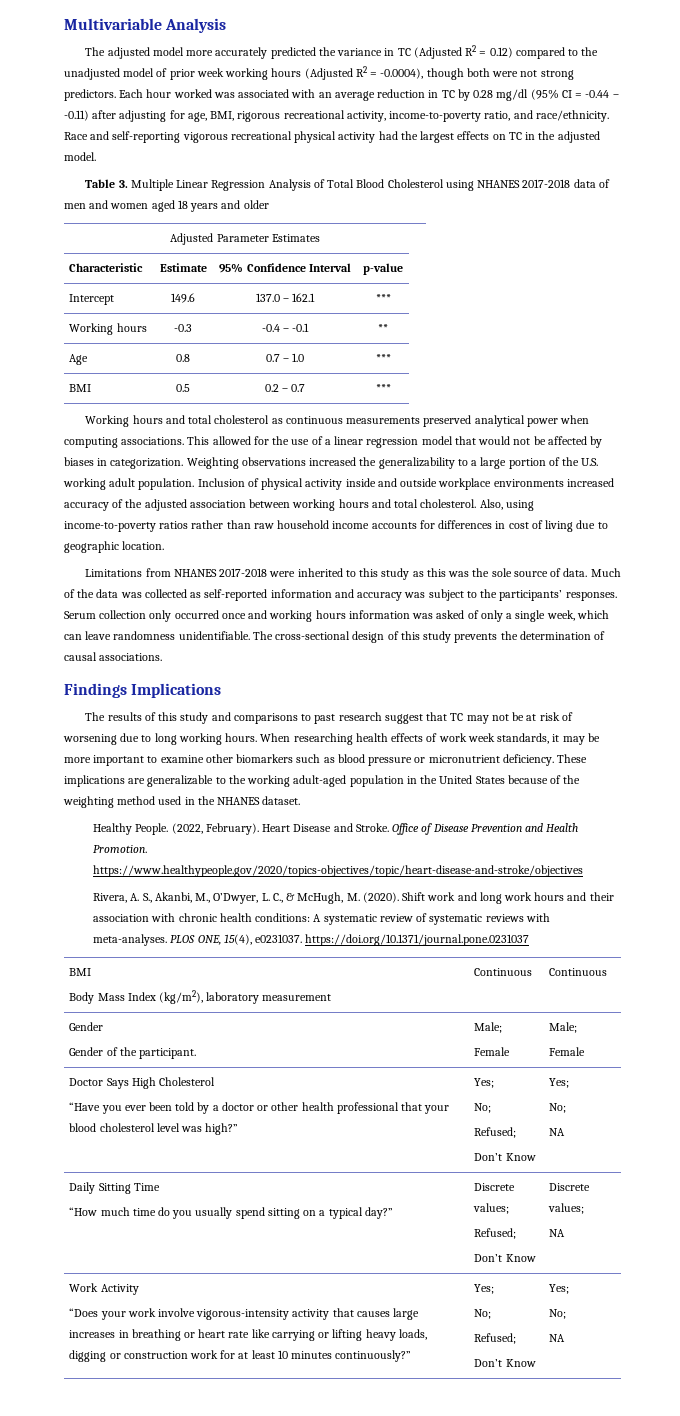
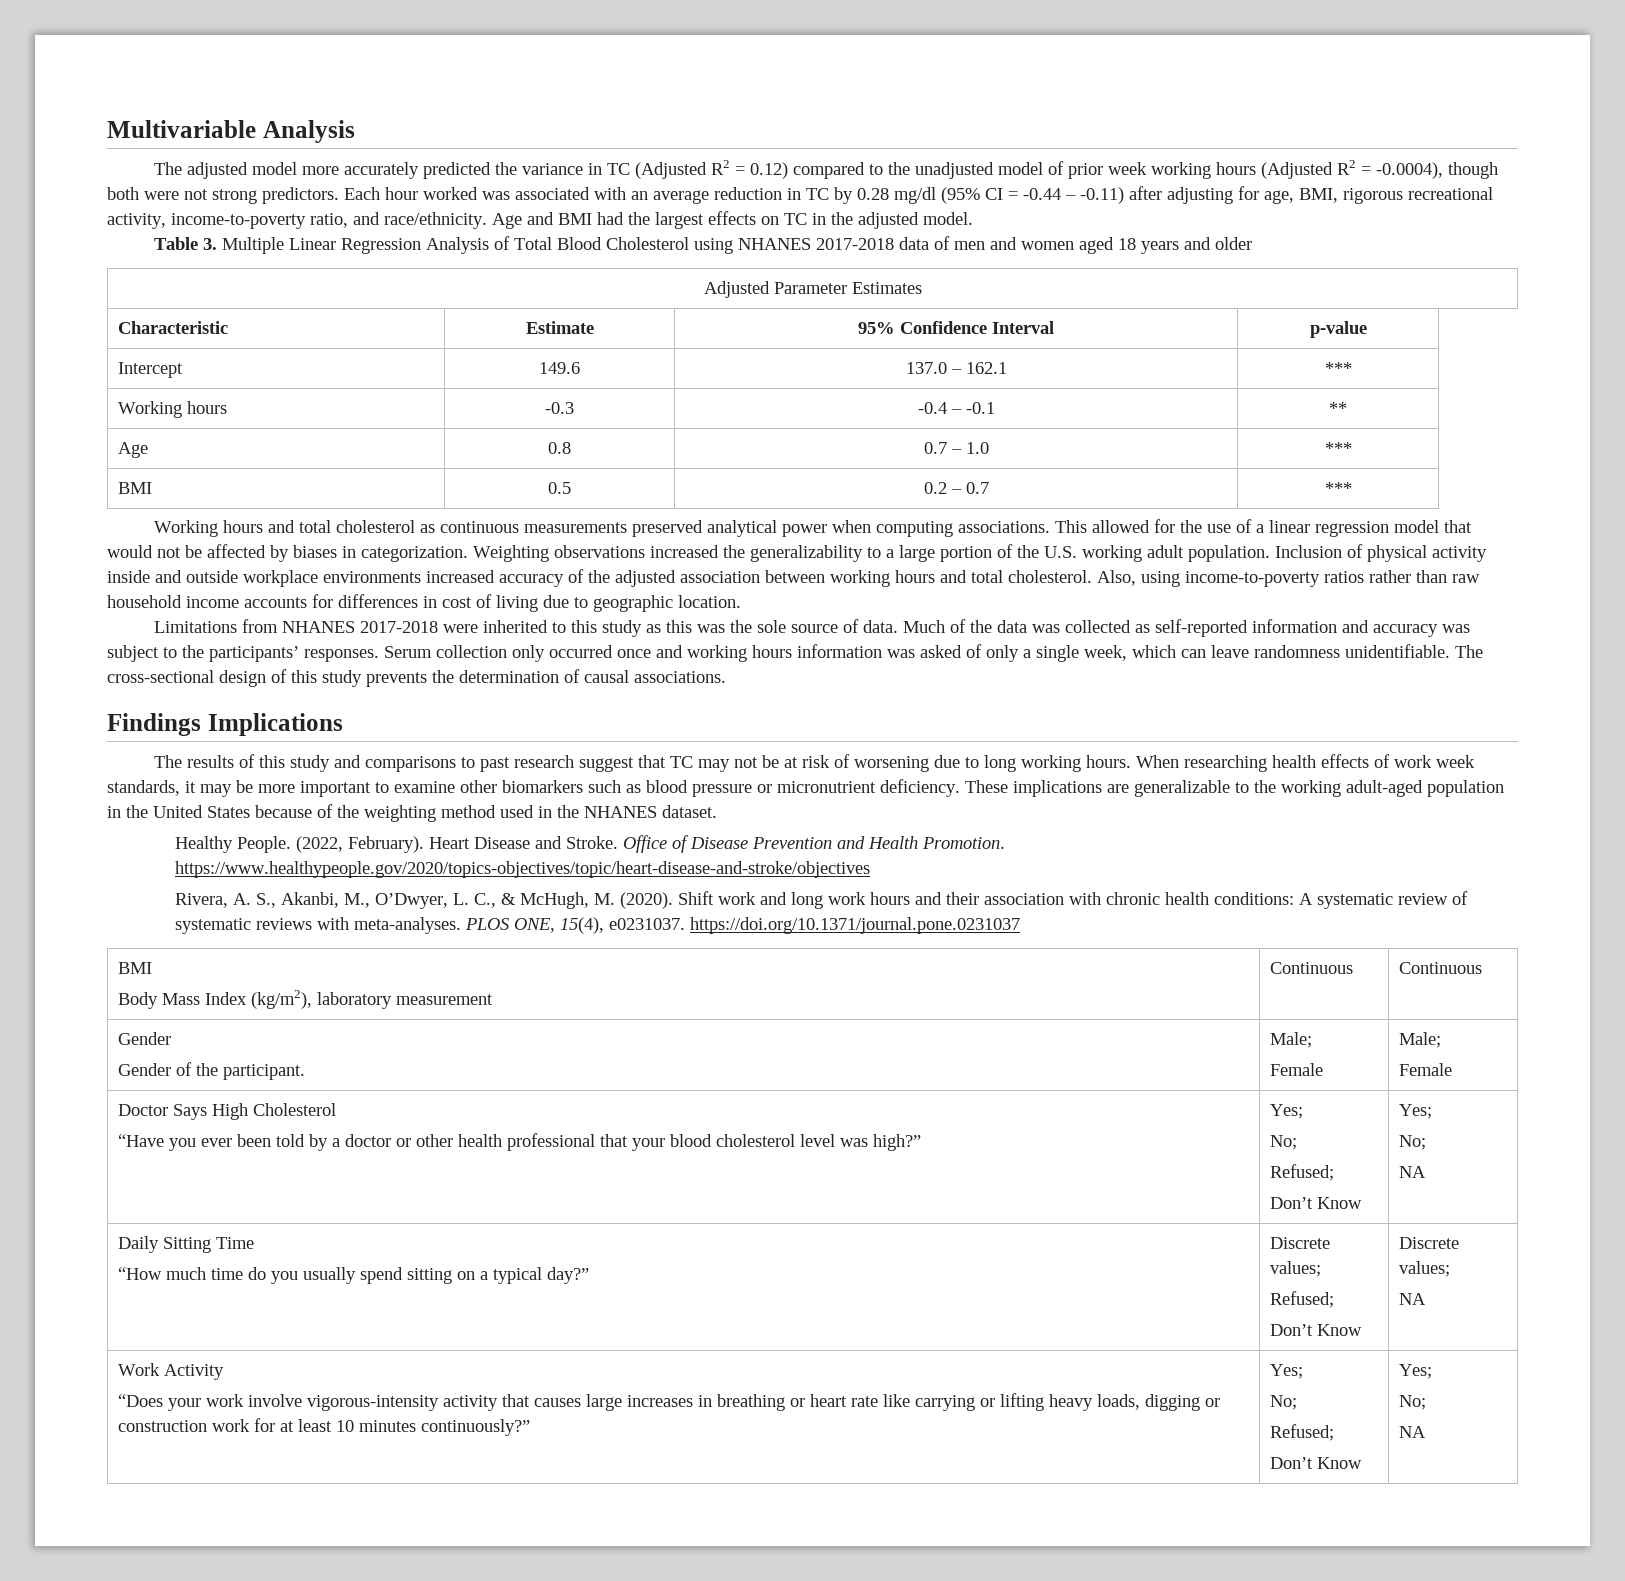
[64,131,376,143] Race and self-reporting vigorous recreational physical activity -> [492,212,592,229] Age and BMI

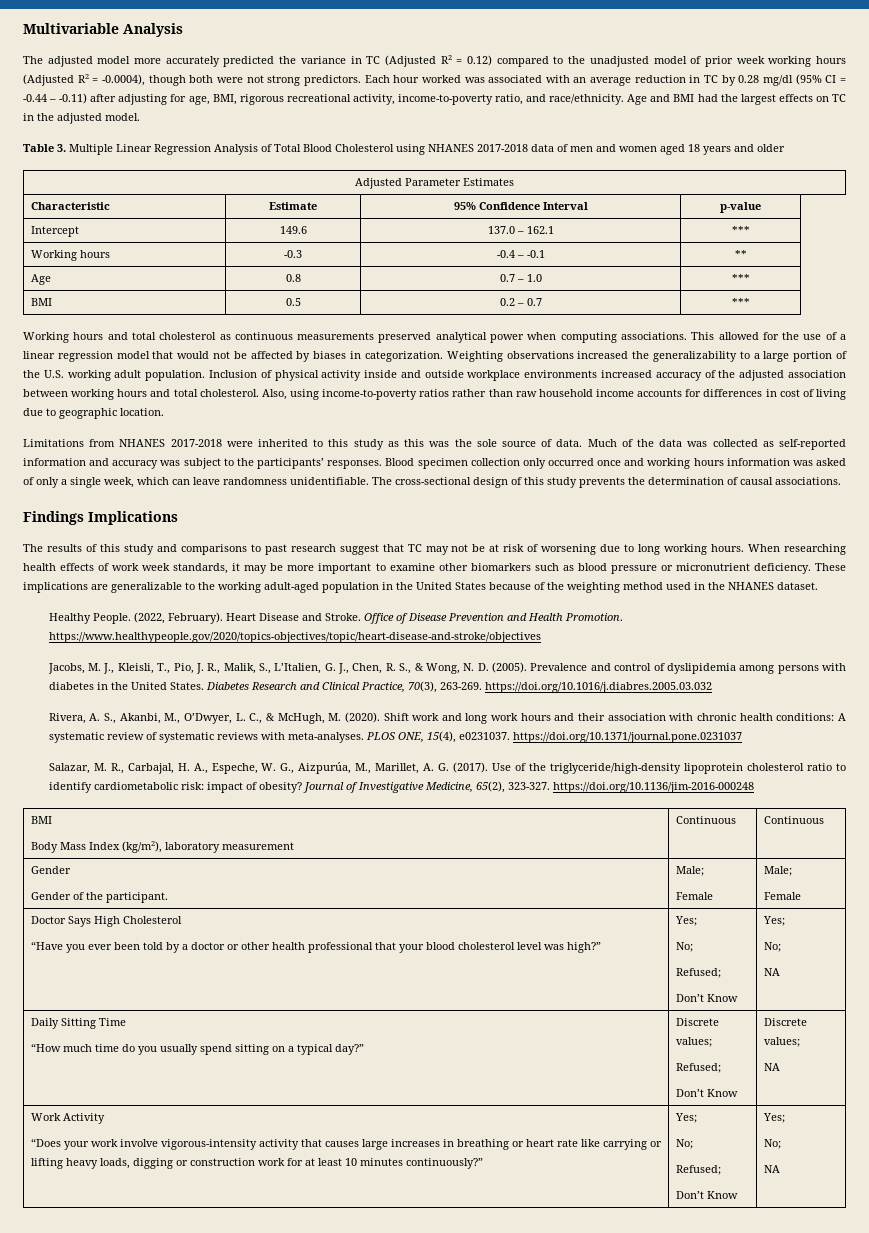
[384,646,432,658] Serum -> [385,458,468,469] Blood specimen
(870, 869) none -> [47,662,847,674] [48,681,712,693] // Jacobs, M. J., Kleisli, T., Pio, J. R., Malik, S., L’Italien, G. J., Chen, R. S., & Wong, N. D. (2005). Prevalence and control of dyslipidemia among persons with diabetes in the United States. Diabetes Research and Clinical Practice, 70(3), 263-269. https://doi.org/10.1016/j.diabres.2005.03.032
(1020, 925) none -> [48,762,847,774] [48,781,754,793] // Salazar, M. R., Carbajal, H. A., Espeche, W. G., Aizpurúa, M., Marillet, A. G. (2017). Use of the triglyceride/high-density lipoprotein cholesterol ratio to identify cardiometabolic risk: impact of obesity? Journal of Investigative Medicine, 65(2), 323-327. https://doi.org/10.1136/jim-2016-000248

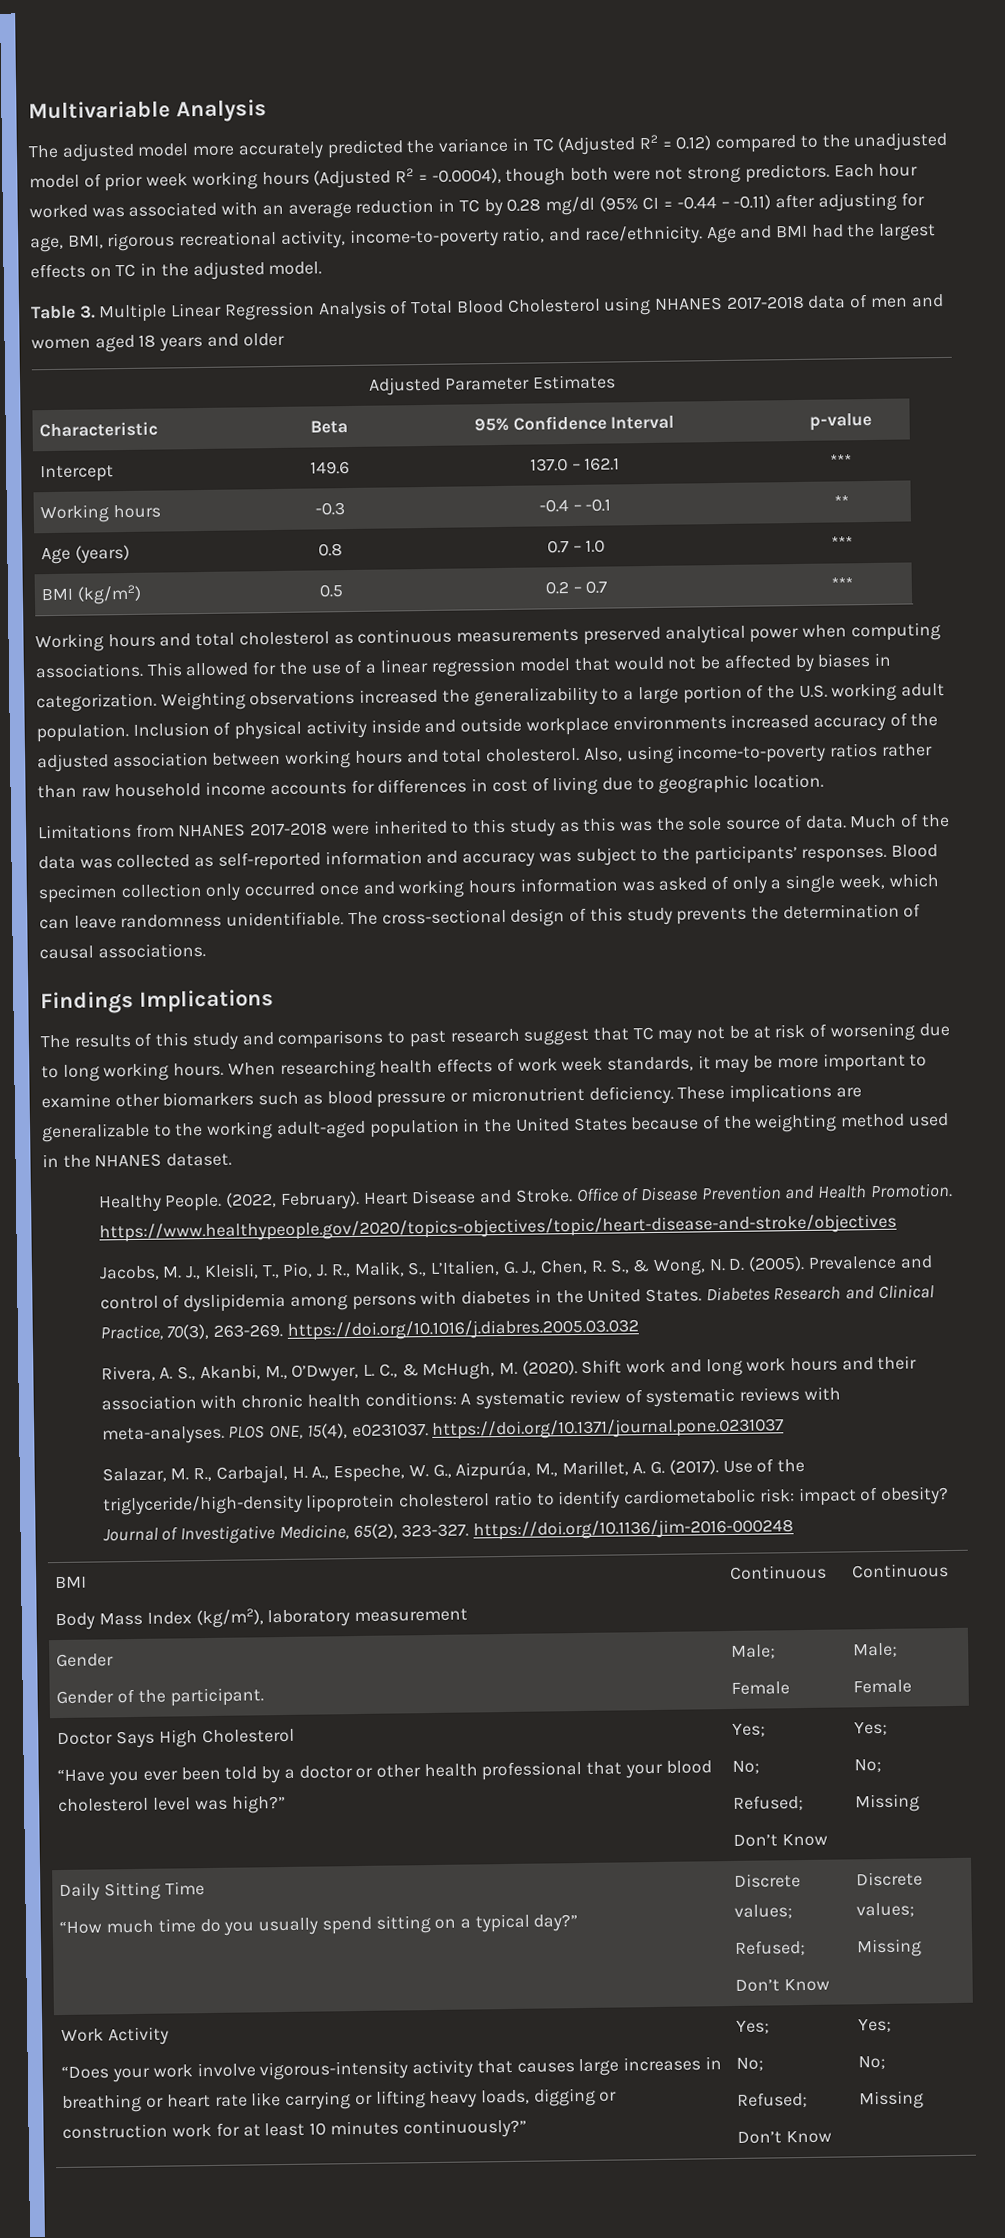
[269,202,317,210] Estimate -> [309,420,348,434] Beta
(51, 279) none -> [75,544,131,564] (years)
(52, 302) none -> [77,584,143,605] (kg/m2)
[763,968,780,976] NA -> [855,1793,921,1813] Missing
[763,1063,780,1071] NA -> [857,1938,923,1958] Missing
[763,1165,780,1173] NA -> [859,2090,925,2110] Missing

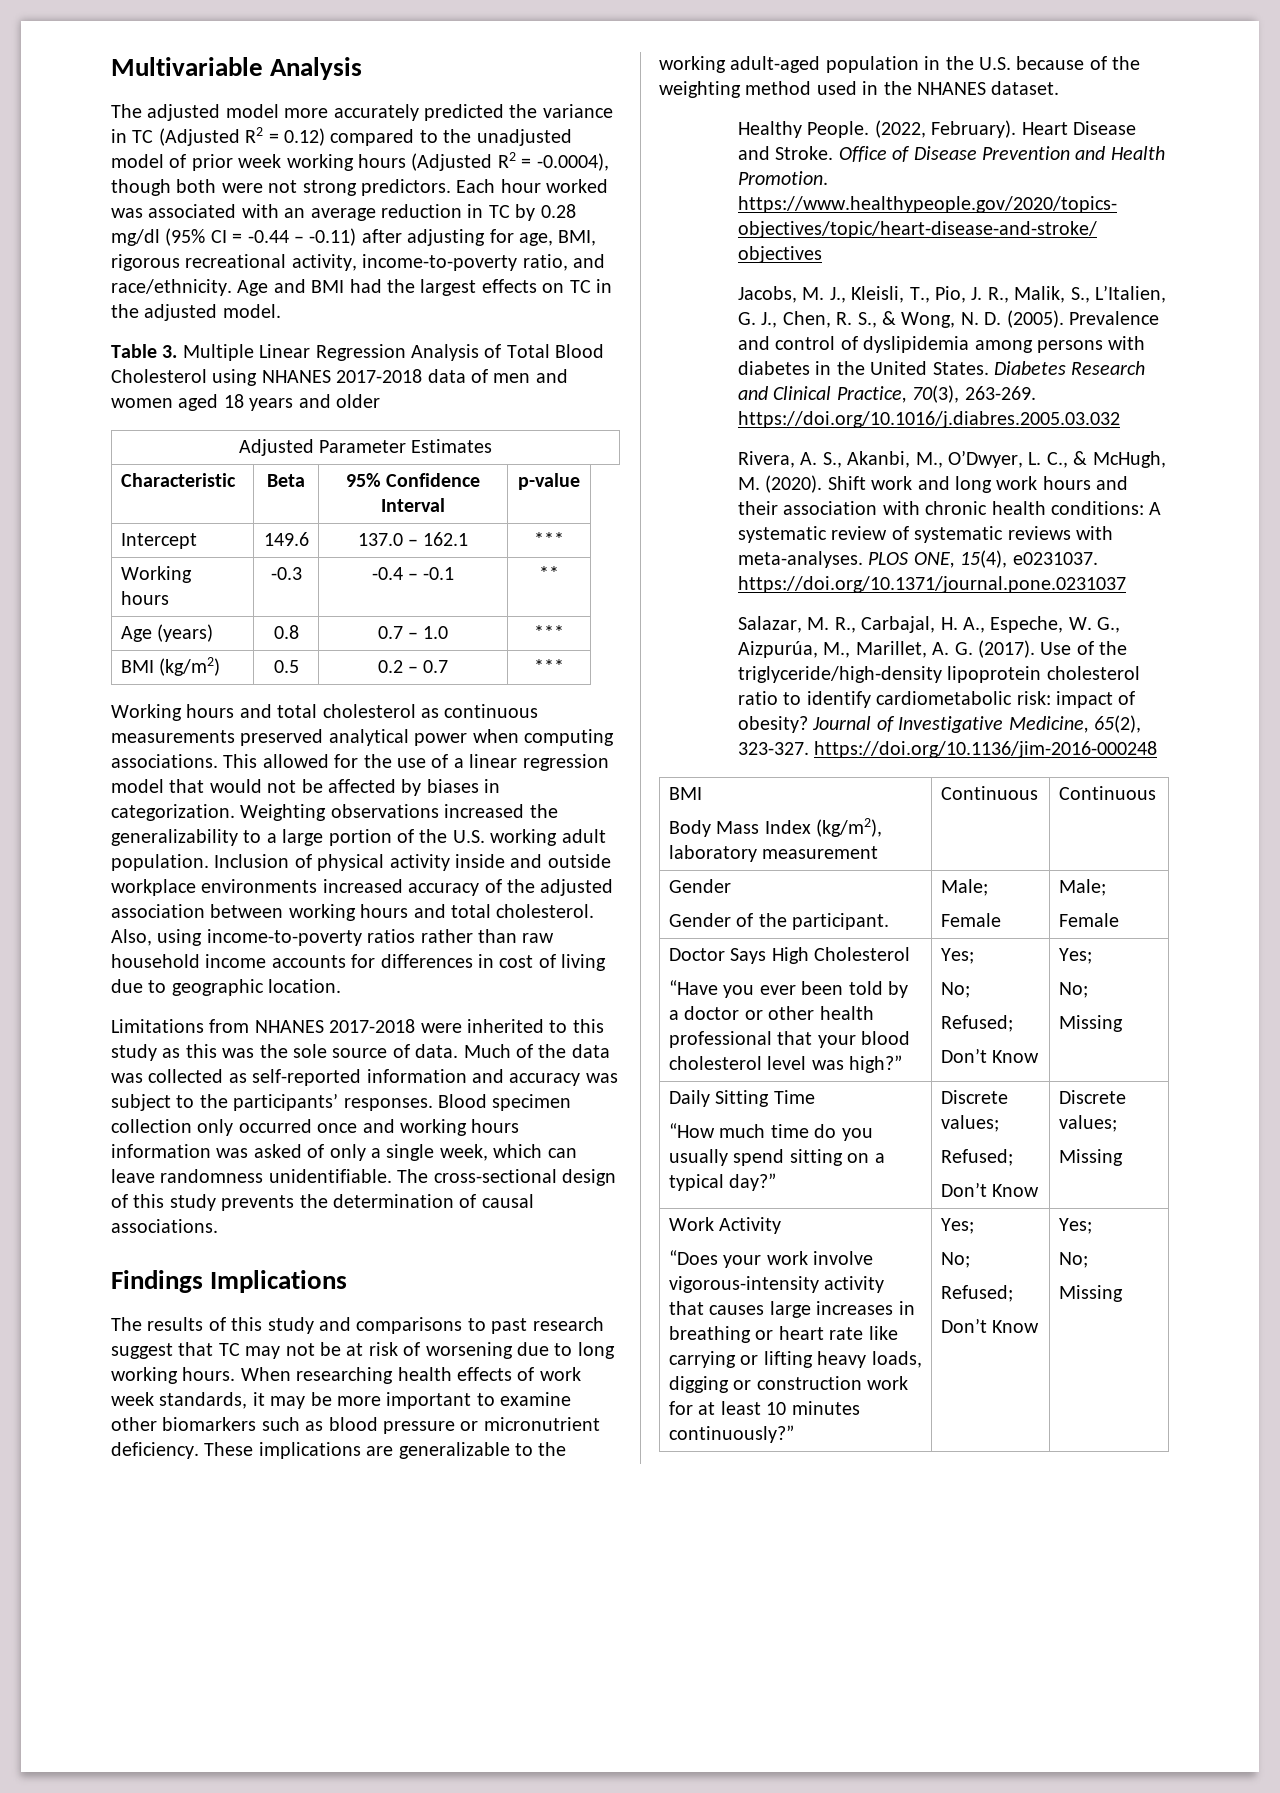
[514,1117,628,1132] United States -> [979,57,1011,70] U.S.

